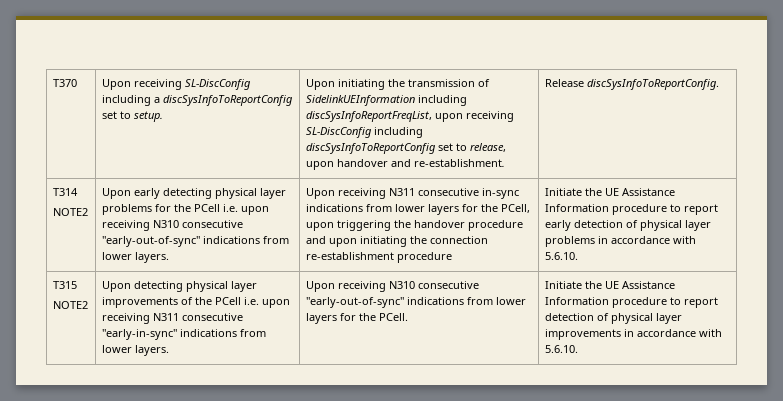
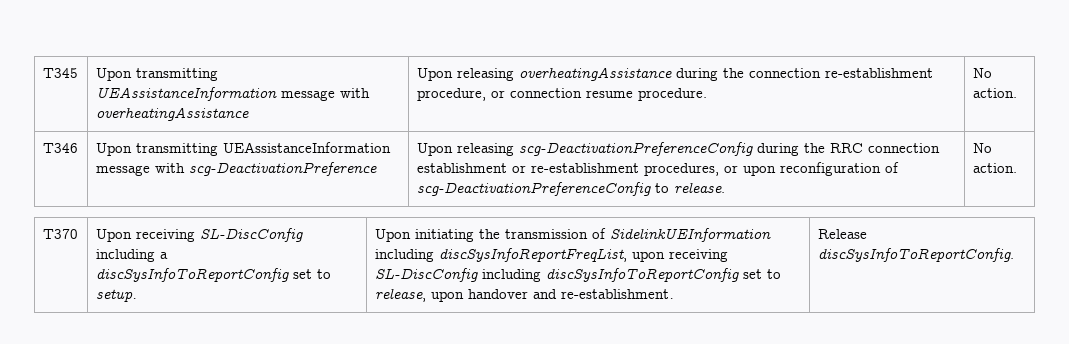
(52, 83) none -> [42,68,78,78] [95,68,218,81] [95,87,370,101] [95,107,249,121] [416,67,933,81] [416,88,707,101] [972,68,992,78] [972,88,1017,98] [42,143,78,153] [95,142,391,156] [95,162,377,176] [416,142,940,156] [416,162,899,176] [416,182,725,196] [972,143,992,153] [972,163,1017,173] T345 | Upon transmitting UEAssistanceInformation message with overheatingAssistance | Upon releasing overheatingAssistance during the connection re-establishment procedure, or connection resume procedure. | No action. // T346 | Upon transmitting UEAssistanceInformation message with scg-DeactivationPreference | Upon releasing scg-DeactivationPreferenceConfig during the RRC connection establishment or re-establishment procedures, or upon reconfiguration of scg-DeactivationPreferenceConfig to release. | No action. //
[52,188,78,196] [52,208,88,216] [101,188,286,199] [101,204,269,215] [101,220,243,231] [101,236,289,247] [101,252,169,263] [305,188,519,199] [305,204,530,215] [305,220,523,231] [305,236,488,247] [305,252,452,263] [544,188,675,196] [544,204,718,215] [544,220,711,231] [544,236,696,247] [544,252,578,260] [52,281,77,289] [52,301,88,309] [101,281,257,292] [101,297,290,308] [101,313,243,324] [101,329,266,340] [101,345,169,356] [305,281,479,292] [305,297,526,308] [305,313,408,324] [544,281,675,289] [544,297,718,308] [544,313,682,324] [544,329,722,340] [544,345,578,353] // T314 // NOTE2 | Upon early detecting physical layer problems for the PCell i.e. upon receiving N310 consecutive "early-out-of-sync" indications from lower layers. | Upon receiving N311 consecutive in-sync indications from lower layers for the PCell, upon triggering the handover procedure and upon initiating the connection re-establishment procedure | Initiate the UE Assistance Information procedure to report early detection of physical layer problems in accordance with 5.6.10. // T315 // NOTE2 | Upon detecting physical layer improvements of the PCell i.e. upon receiving N311 consecutive "early-in-sync" indications from lower layers. | Upon receiving N310 consecutive "early-out-of-sync" indications from lower layers for the PCell. | Initiate the UE Assistance Information procedure to report detection of physical layer improvements in accordance with 5.6.10. -> (1014, 255) none

